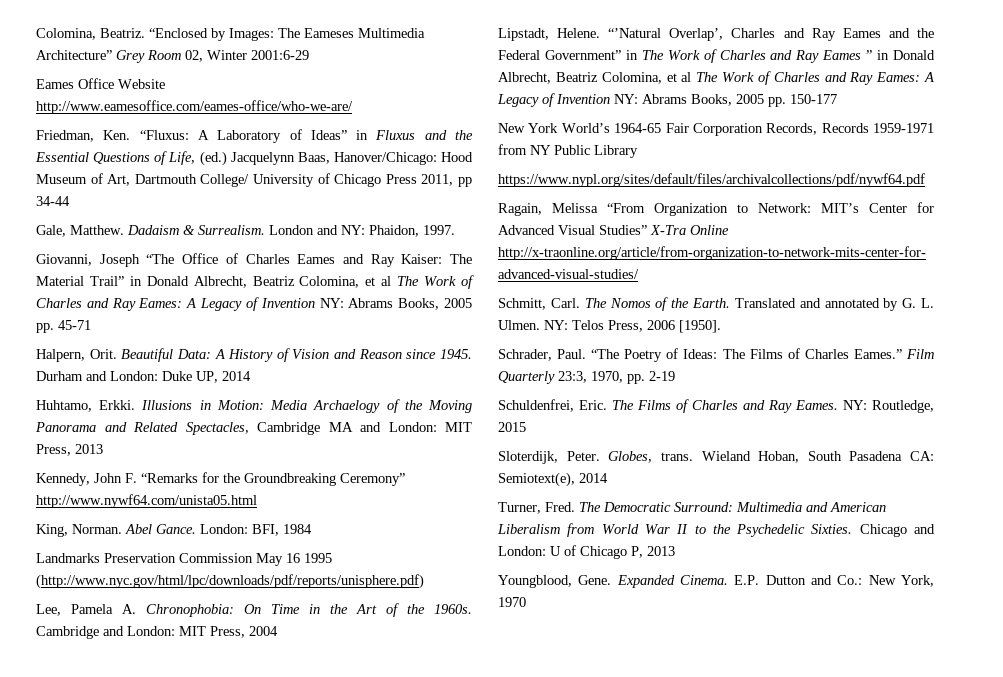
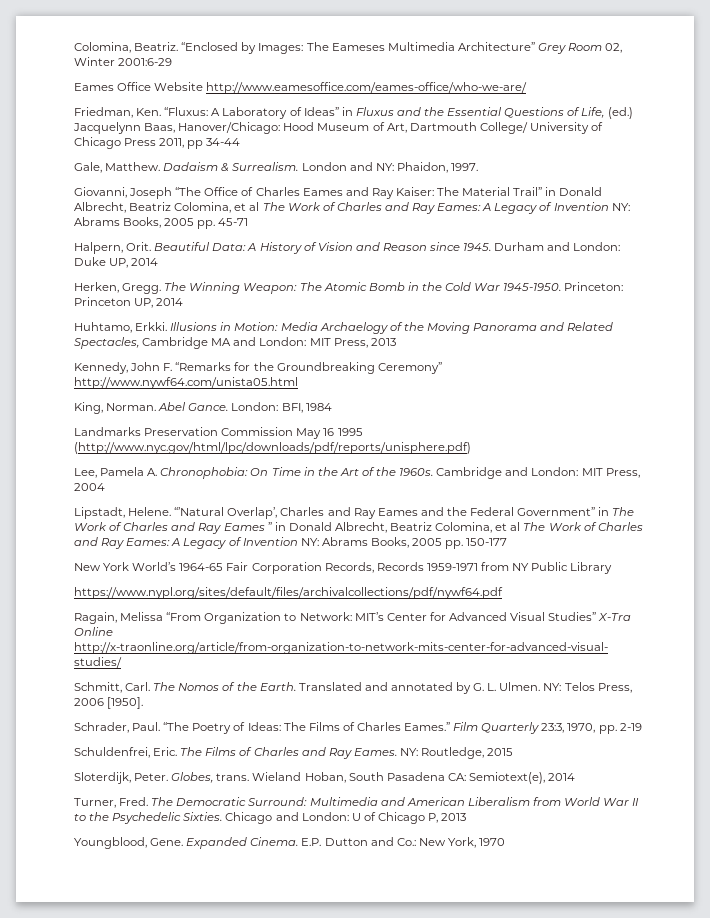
(251, 376) none -> [74,282,624,294] [74,297,184,308] // Herken, Gregg. The Winning Weapon: The Atomic Bomb in the Cold War 1945-1950. Princeton: Princeton UP, 2014

